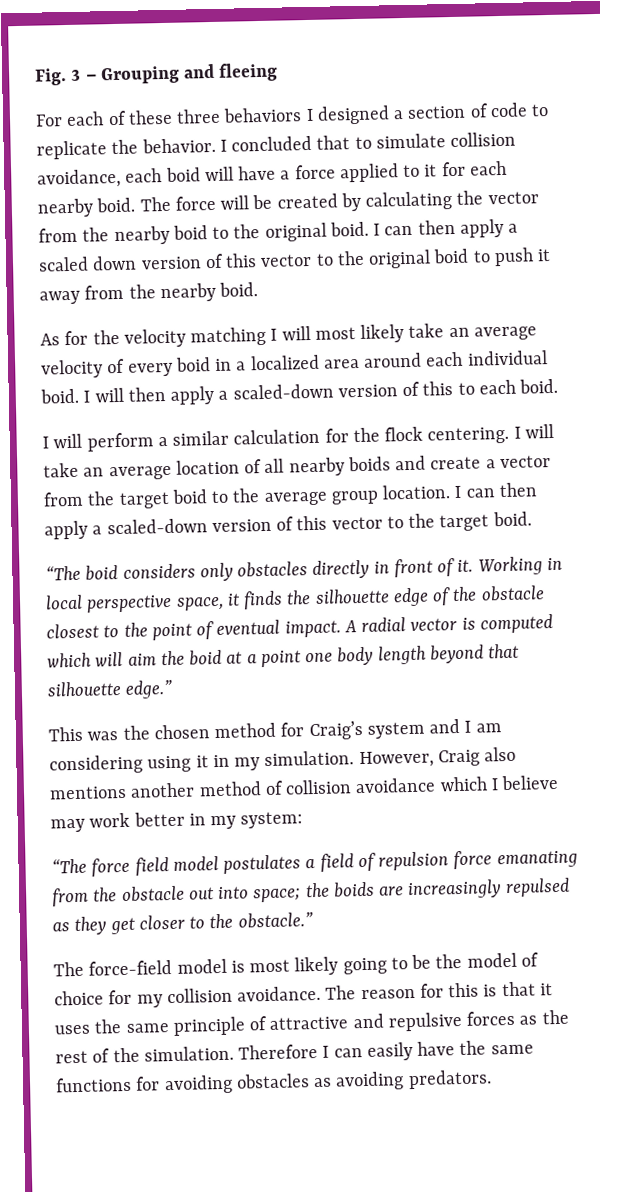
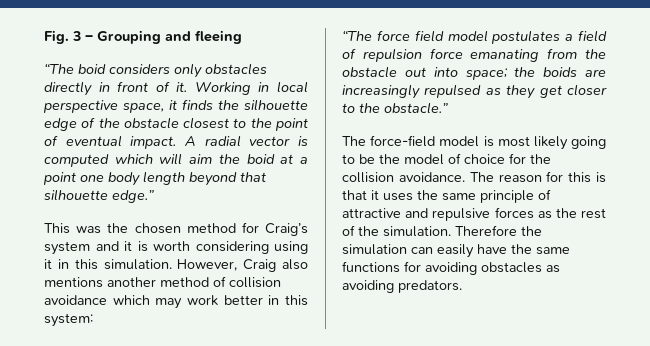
[35,102,550,127] [36,131,517,160] [37,160,507,189] [37,190,539,218] [38,218,519,246] [38,247,552,272] [39,282,259,305] [40,323,537,348] [41,350,548,379] [40,378,559,405] [42,423,554,452] [43,455,551,481] [43,482,537,509] [44,511,532,540] // For each of these three behaviors I designed a section of code to replicate the behavior. I concluded that to simulate collision avoidance, each boid will have a force applied to it for each nearby boid. The force will be created by calculating the vector from the nearby boid to the original boid. I can then apply a scaled down version of this vector to the original boid to push it away from the nearby boid. // As for the velocity matching I will most likely take an average velocity of every boid in a localized area around each individual boid. I will then apply a scaled-down version of this to each boid. // I will perform a similar calculation for the flock centering. I will take an average location of all nearby boids and create a vector from the target boid to the average group location. I can then apply a scaled-down version of this vector to the target boid. -> (242, 37) none
[464,720,502,733] I am -> [124,241,190,252] it is worth
[234,757,261,771] my -> [74,259,98,270] this
[490,774,560,791] I believe -> (150, 300) none
[210,815,237,830] my -> [285,295,308,306] this
[136,994,163,1008] my -> [530,154,551,164] the
[322,1045,330,1058] I -> [521,226,542,236] [342,244,407,255] the simulation

